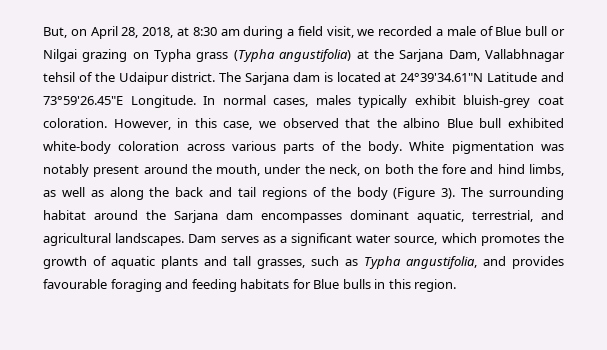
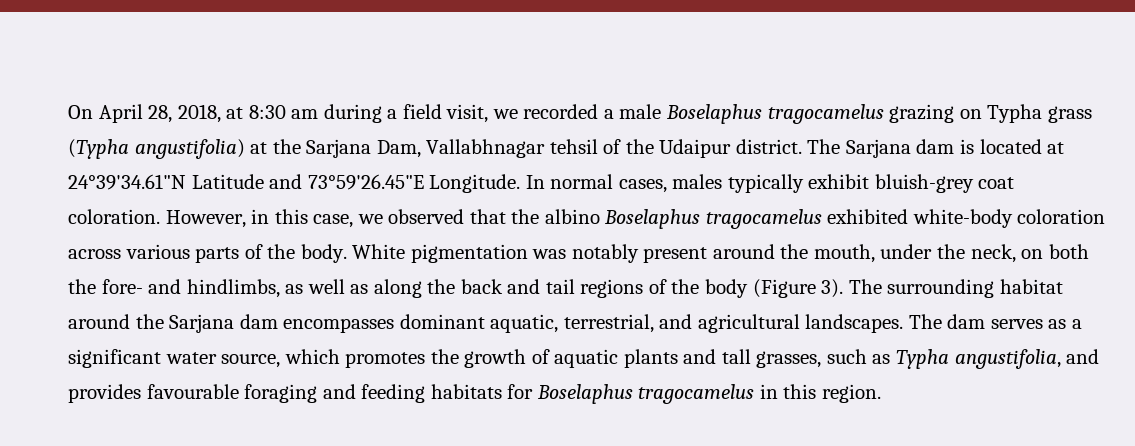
[43,27,87,38] But, on -> [68,105,93,119] On
[479,26,565,36] [43,49,77,62] of Blue bull or Nilgai -> [666,104,884,124] Boselaphus tragocamelus
[446,118,502,128] Blue bull -> [604,209,822,229] Boselaphus tragocamelus
[442,164,564,176] fore and hind limbs, -> [101,279,280,298] fore- and hindlimbs,
[188,234,217,243] Dam -> [908,314,986,329] The dam
[313,279,371,289] Blue bulls -> [536,384,755,404] Boselaphus tragocamelus

